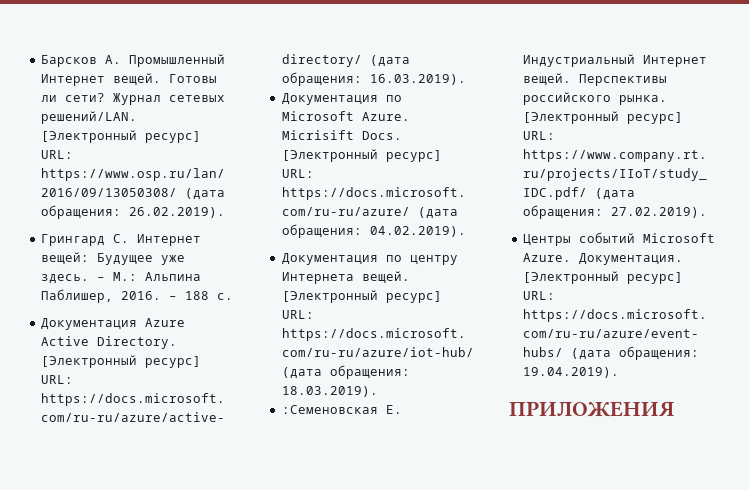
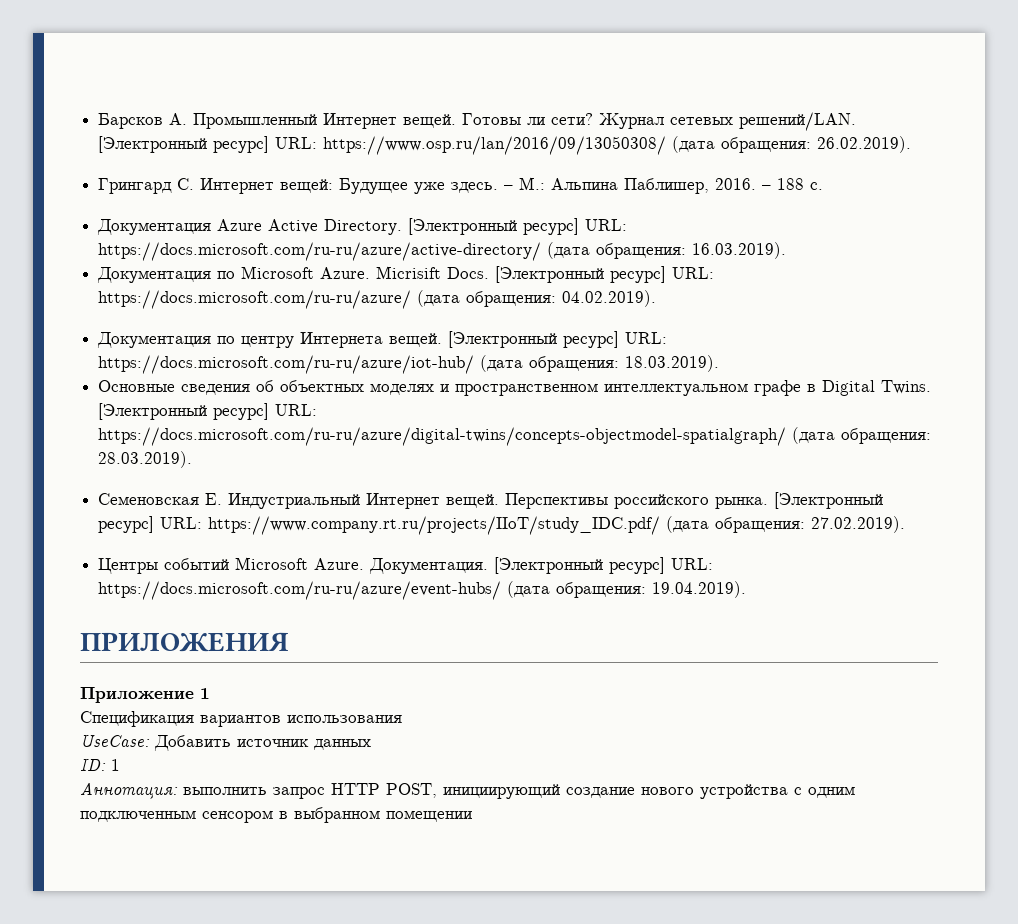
[281,405,378,414] :Семеновская -> [98,380,932,396] [98,403,318,420] [98,427,932,446] [98,451,193,468] [98,493,200,505] Основные сведения об объектных моделях и пространственном интеллектуальном графе в Digital Twins. [Электронный ресурс] URL: https://docs.microsoft.com/ru-ru/azure/digital-twins/concepts-objectmodel-spatialgraph/ (дата обращения: 28.03.2019). // Семеновская
(674, 409) none -> [80,687,210,703] [80,711,402,727] [80,735,371,751] [80,759,120,771] [80,783,855,799] [80,807,472,823] // Приложение 1 // Спецификация вариантов использования // UseCase: Добавить источник данных // ID: 1 // Аннотация: выполнить запрос HTTP POST, инициирующий создание нового устройства с одним подключенным сенсором в выбранном помещении

